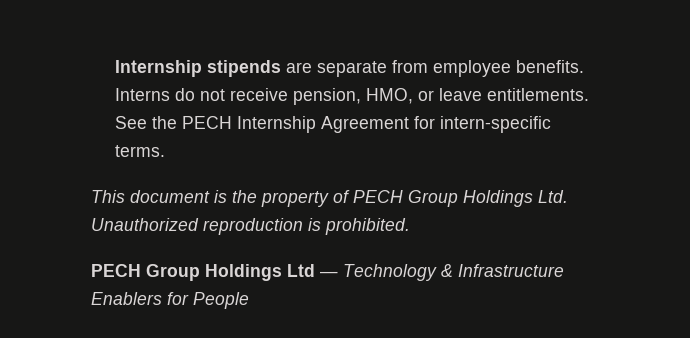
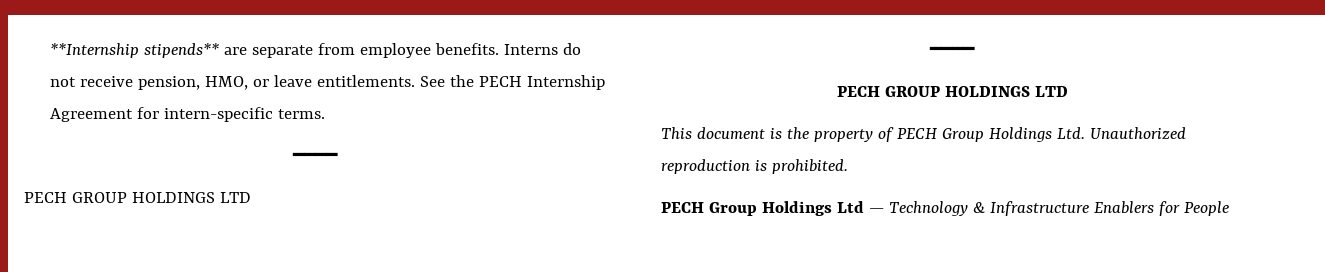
[114,60,281,77] Internship stipends -> [49,43,219,58] **Internship stipends**
(165, 151) none -> [292,152,338,161] [24,192,251,203] [929,46,975,55] [836,86,1068,97] // ━━━━ // PECH GROUP HOLDINGS LTD // ━━━━ // PECH GROUP HOLDINGS LTD

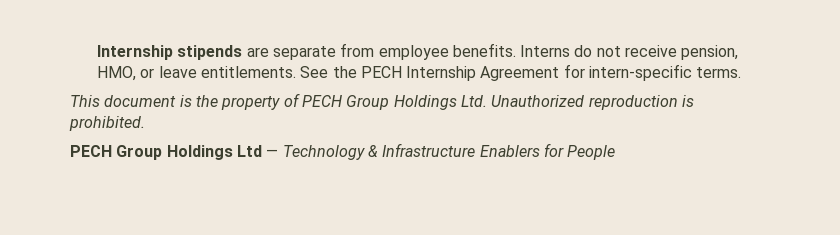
[49,43,219,58] **Internship stipends** -> [96,45,243,60] Internship stipends
[292,152,338,161] [24,192,251,203] [929,46,975,55] [836,86,1068,97] // ━━━━ // PECH GROUP HOLDINGS LTD // ━━━━ // PECH GROUP HOLDINGS LTD -> (742, 72) none

